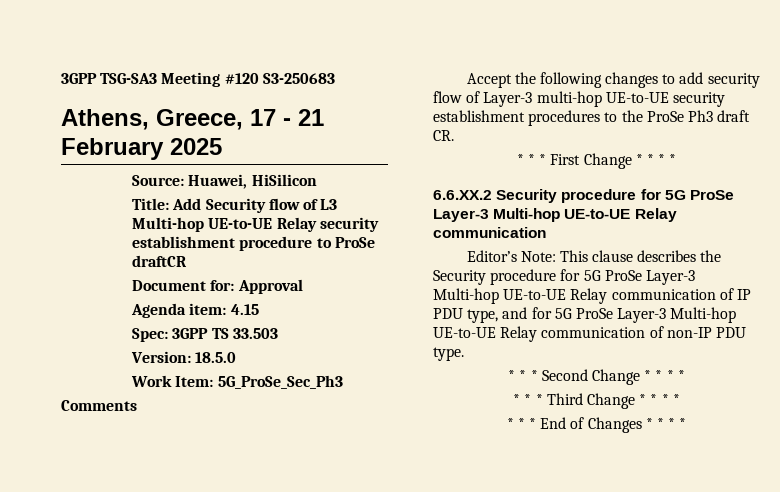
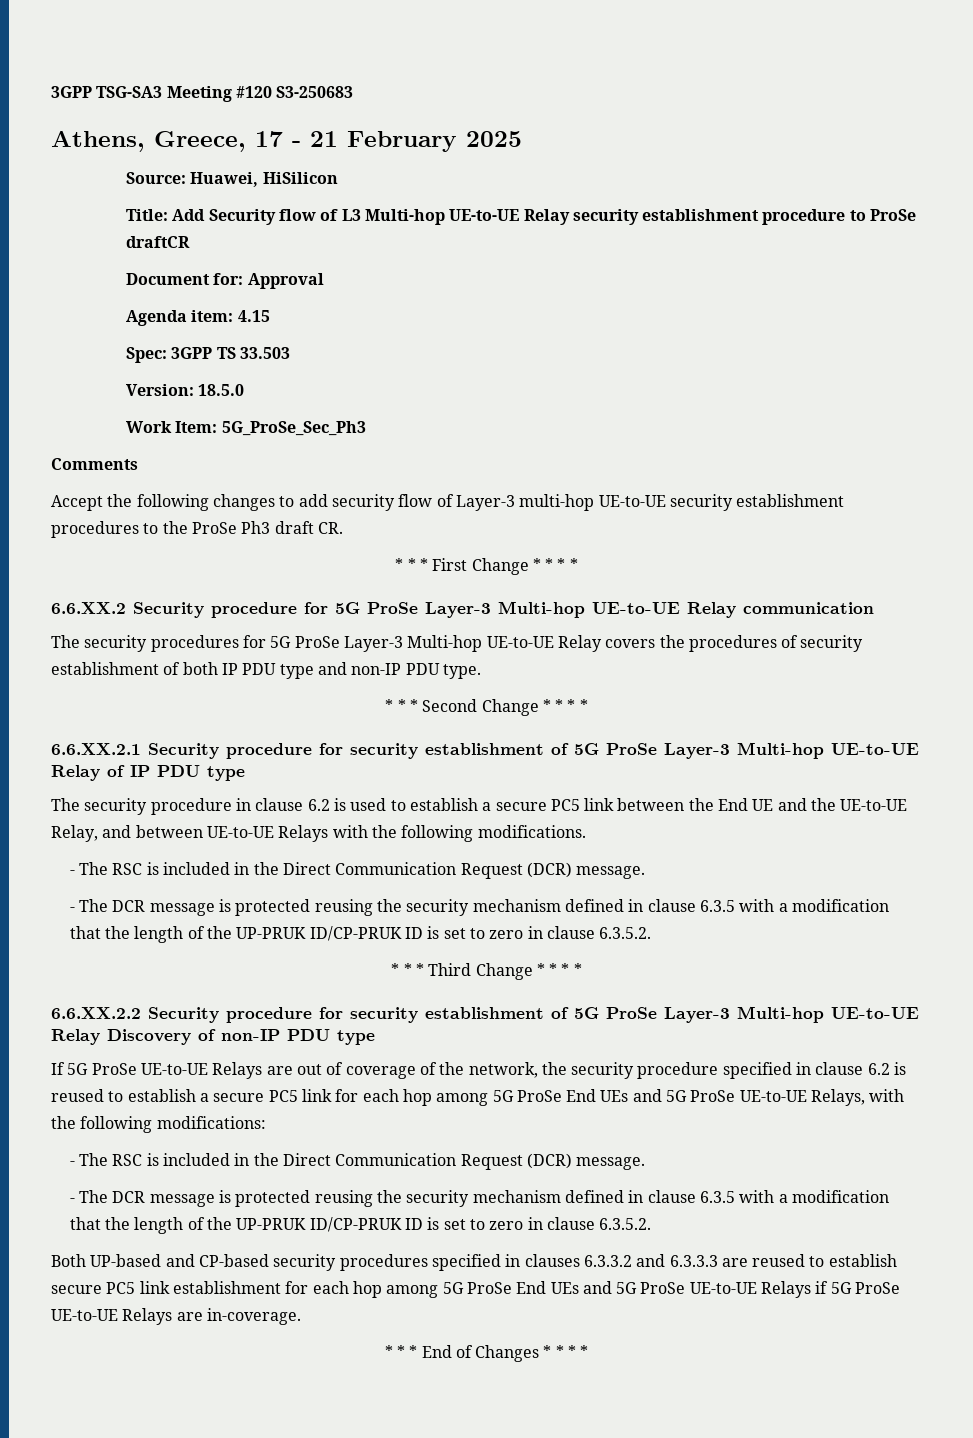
[466,250,722,262] [433,269,695,285] [433,288,751,304] [433,307,737,323] [433,326,664,342] Editor’s Note: This clause describes the Security procedure for 5G ProSe Layer-3 Multi-hop UE-to-UE Relay communication of IP PDU type, and for 5G ProSe Layer-3 Multi-hop UE-to-UE Relay communication of -> [51,635,864,652] [51,662,347,679] The security procedures for 5G ProSe Layer-3 Multi-hop UE-to-UE Relay covers the procedures of security establishment of both IP PDU type and
(685, 375) none -> [51,742,919,759] [51,765,245,781] [51,798,908,815] [51,825,586,842] [69,862,646,879] [69,899,889,916] [69,926,652,943] // 6.6.XX.2.1 Security procedure for security establishment of 5G ProSe Layer-3 Multi-hop UE-to-UE Relay of IP PDU type // The security procedure in clause 6.2 is used to establish a secure PC5 link between the End UE and the UE-to-UE Relay, and between UE-to-UE Relays with the following modifications. // - The RSC is included in the Direct Communication Request (DCR) message. // - The DCR message is protected reusing the security mechanism defined in clause 6.3.5 with a modification that the length of the UP-PRUK ID/CP-PRUK ID is set to zero in clause 6.3.5.2.
(680, 399) none -> [51,1006,919,1023] [51,1029,375,1045] [51,1062,907,1079] [51,1089,905,1106] [51,1116,266,1133] [69,1153,646,1170] [69,1190,889,1207] [69,1217,652,1234] [51,1254,897,1271] [51,1281,901,1298] [51,1308,301,1325] // 6.6.XX.2.2 Security procedure for security establishment of 5G ProSe Layer-3 Multi-hop UE-to-UE Relay Discovery of non-IP PDU type // If 5G ProSe UE-to-UE Relays are out of coverage of the network, the security procedure specified in clause 6.2 is reused to establish a secure PC5 link for each hop among 5G ProSe End UEs and 5G ProSe UE-to-UE Relays, with the following modifications: // - The RSC is included in the Direct Communication Request (DCR) message. // - The DCR message is protected reusing the security mechanism defined in clause 6.3.5 with a modification that the length of the UP-PRUK ID/CP-PRUK ID is set to zero in clause 6.3.5.2. // Both UP-based and CP-based security procedures specified in clauses 6.3.3.2 and 6.3.3.3 are reused to establish secure PC5 link establishment for each hop among 5G ProSe End UEs and 5G ProSe UE-to-UE Relays if 5G ProSe UE-to-UE Relays are in-coverage.

